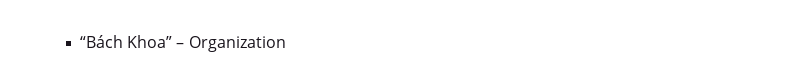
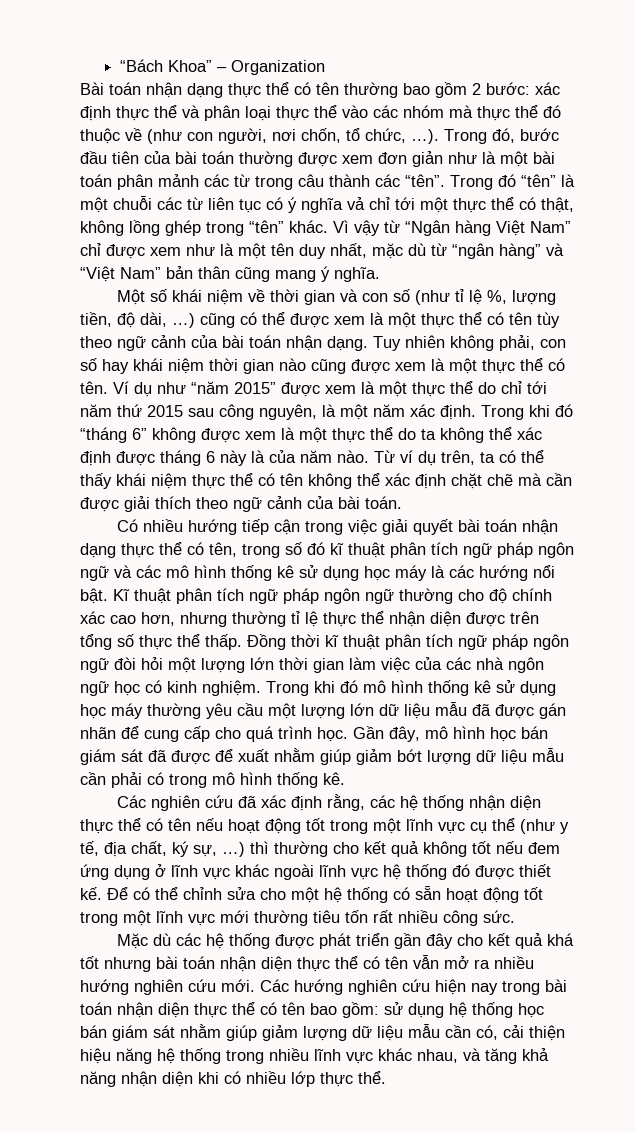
(286, 44) none -> [80,82,560,98] [80,105,561,121] [80,128,559,144] [80,151,555,167] [80,174,575,190] [80,196,574,213] [80,220,571,236] [80,243,564,259] [80,266,380,282] [117,289,557,305] [80,312,560,328] [80,335,566,351] [80,358,565,374] [80,381,547,397] [80,404,573,420] [80,427,542,443] [80,450,544,466] [80,473,572,489] [80,496,402,512] [117,519,559,535] [80,542,574,558] [80,565,555,581] [80,588,552,604] [80,611,539,627] [80,634,569,650] [80,657,544,673] [80,680,556,696] [80,702,566,719] [80,726,548,742] [80,748,564,765] [80,772,345,788] [117,794,542,811] [80,818,569,834] [80,841,560,857] [80,864,551,880] [80,886,543,903] [80,910,515,926] [117,933,575,949] [80,955,534,972] [80,979,567,995] [80,1002,544,1018] [80,1024,565,1041] [80,1048,549,1064] [80,1071,386,1087] // Bài toán nhận dạng thực thể có tên thường bao gồm 2 bước: xác định thực thể và phân loại thực thể vào các nhóm mà thực thể đó thuộc về (như con người, nơi chốn, tổ chức, …). Trong đó, bước đầu tiên của bài toán thường được xem đơn giản như là một bài toán phân mảnh các từ trong câu thành các “tên”. Trong đó “tên” là một chuỗi các từ liên tục có ý nghĩa vả chỉ tới một thực thể có thật, không lồng ghép trong “tên” khác. Vì vậy từ “Ngân hàng Việt Nam” chỉ được xem như là một tên duy nhất, mặc dù từ “ngân hàng” và “Việt Nam” bản thân cũng mang ý nghĩa. // Một số khái niệm về thời gian và con số (như tỉ lệ %, lượng tiền, độ dài, …) cũng có thể được xem là một thực thể có tên tùy theo ngữ cảnh của bài toán nhận dạng. Tuy nhiên không phải, con số hay khái niệm thời gian nào cũng được xem là một thực thể có tên. Ví dụ như “năm 2015” được xem là một thực thể do chỉ tới năm thứ 2015 sau công nguyên, là một năm xác định. Trong khi đó “tháng 6” không được xem là một thực thể do ta không thể xác định được tháng 6 này là của năm nào. Từ ví dụ trên, ta có thể thấy khái niệm thực thể có tên không thể xác định chặt chẽ mà cần được giải thích theo ngữ cảnh của bài toán. // Có nhiều hướng tiếp cận trong việc giải quyết bài toán nhận dạng thực thể có tên, trong số đó kĩ thuật phân tích ngữ pháp ngôn ngữ và các mô hình thống kê sử dụng học máy là các hướng nổi bật. Kĩ thuật phân tích ngữ pháp ngôn ngữ thường cho độ chính xác cao hơn, nhưng thường tỉ lệ thực thể nhận diện được trên tổng số thực thể thấp. Đồng thời kĩ thuật phân tích ngữ pháp ngôn ngữ đòi hỏi một lượng lớn thời gian làm việc của các nhà ngôn ngữ học có kinh nghiệm. Trong khi đó mô hình thống kê sử dụng học máy thường yêu cầu một lượng lớn dữ liệu mẫu đã được gán nhãn để cung cấp cho quá trình học. Gần đây, mô hình học bán giám sát đã được để xuất nhằm giúp giảm bớt lượng dữ liệu mẫu cần phải có trong mô hình thống kê. // Các nghiên cứu đã xác định rằng, các hệ thống nhận diện thực thể có tên nếu hoạt động tốt trong một lĩnh vực cụ thể (như y tế, địa chất, ký sự, …) thì thường cho kết quả không tốt nếu đem ứng dụng ở lĩnh vực khác ngoài lĩnh vực hệ thống đó được thiết kế. Để có thể chỉnh sửa cho một hệ thống có sẵn hoạt động tốt trong một lĩnh vực mới thường tiêu tốn rất nhiều công sức. // Mặc dù các hệ thống được phát triển gần đây cho kết quả khá tốt nhưng bài toán nhận diện thực thể có tên vẫn mở ra nhiều hướng nghiên cứu mới. Các hướng nghiên cứu hiện nay trong bài toán nhận diện thực thể có tên bao gồm: sử dụng hệ thống học bán giám sát nhằm giúp giảm lượng dữ liệu mẫu cần có, cải thiện hiệu năng hệ thống trong nhiều lĩnh vực khác nhau, và tăng khả năng nhận diện khi có nhiều lớp thực thể.

